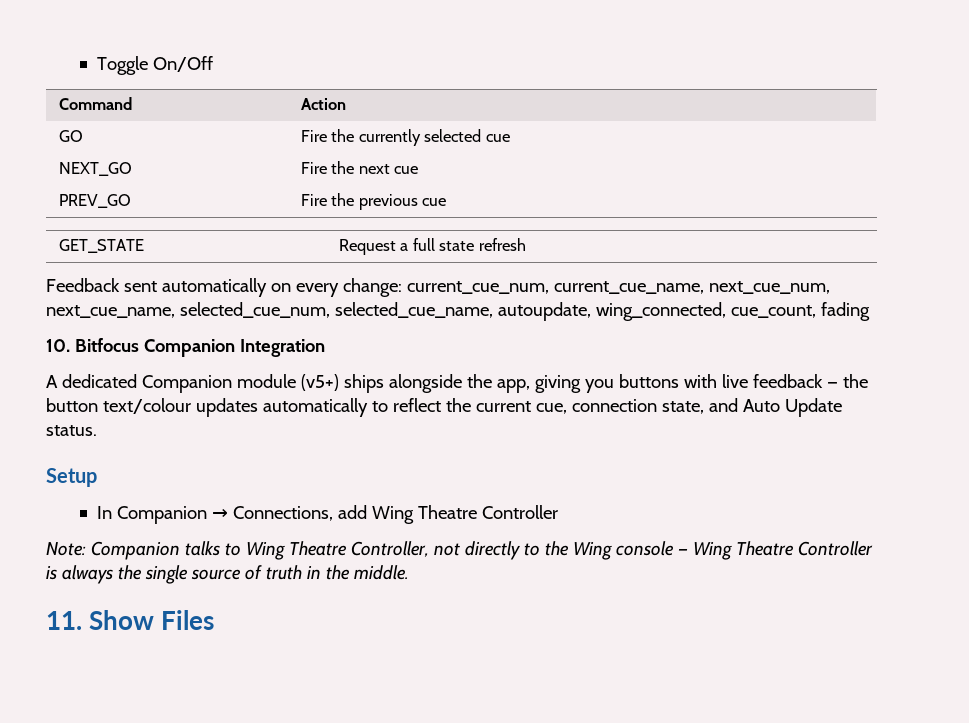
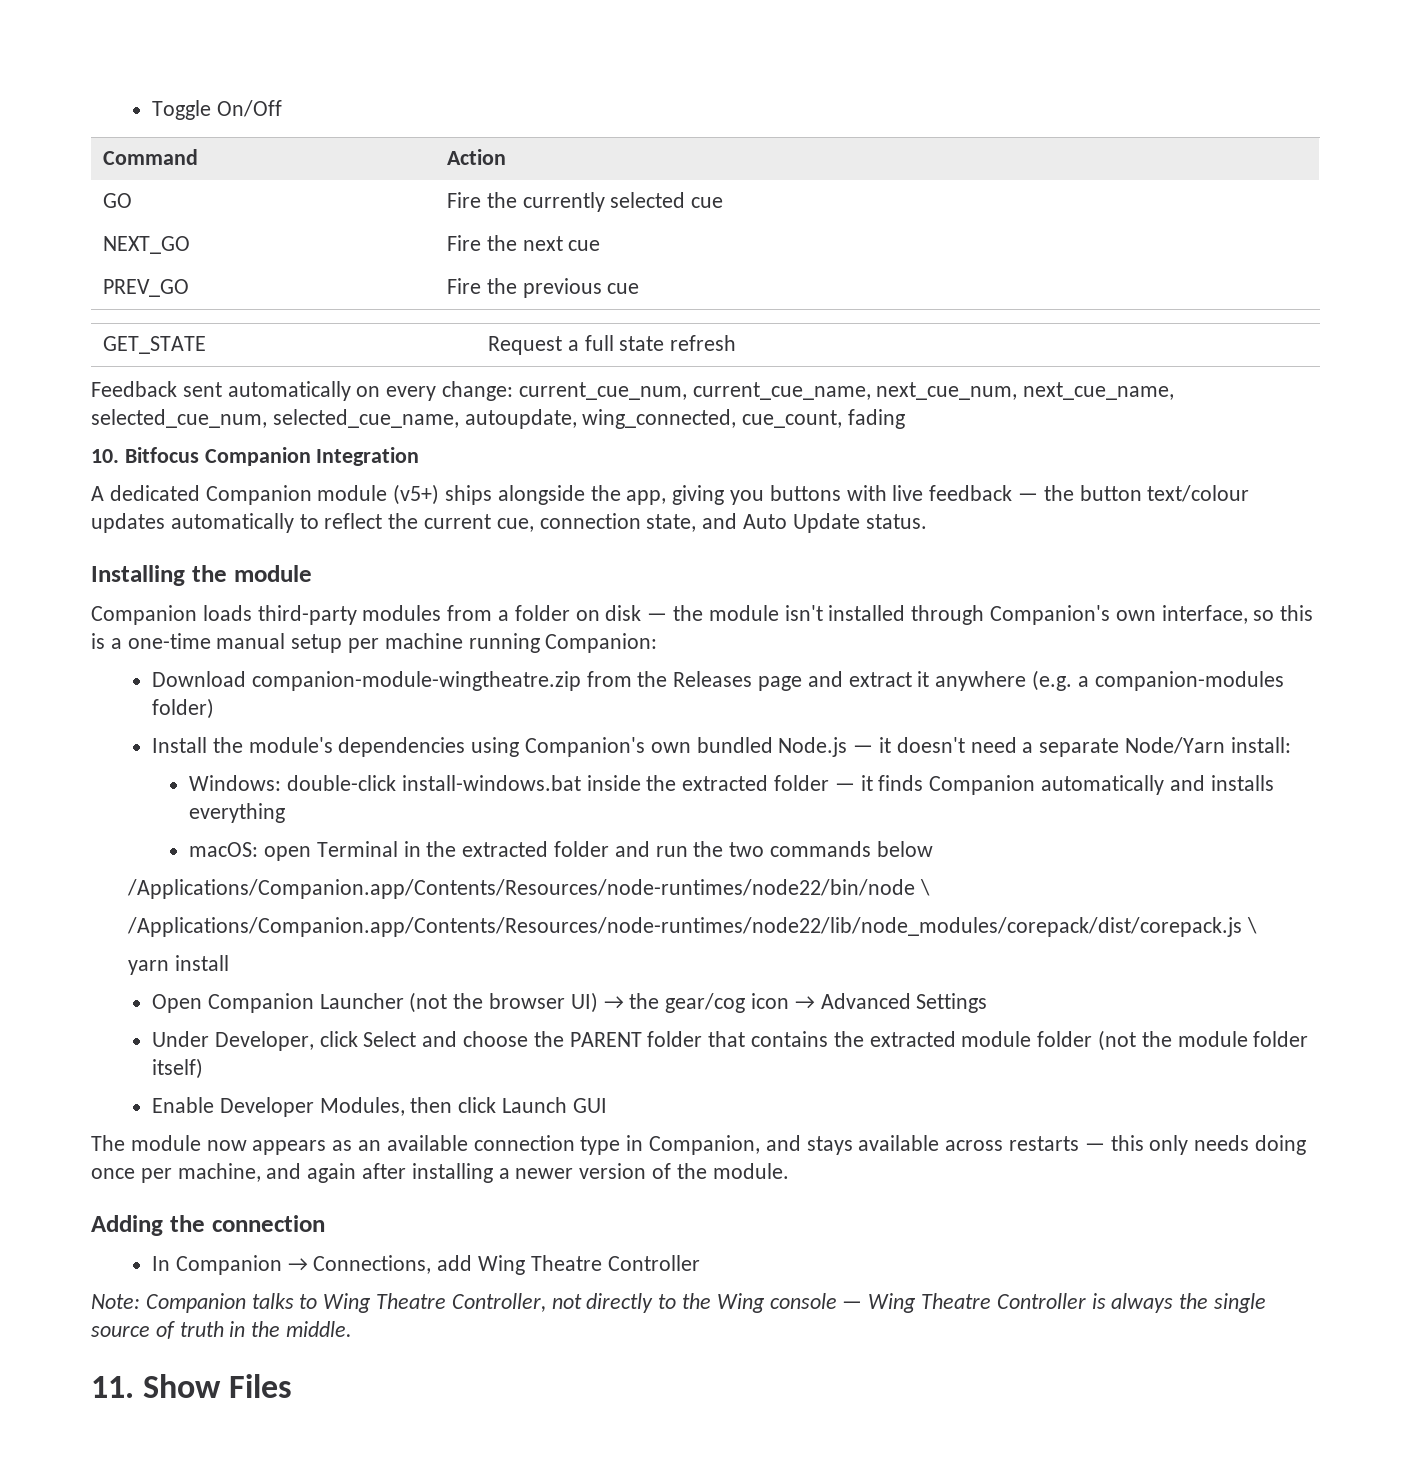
[46,468,97,487] Setup -> [91,565,312,586] [91,605,1314,625] [91,633,658,653] [151,670,1284,691] [151,698,214,719] [151,737,1291,757] [189,775,1274,795] [189,803,286,823] [189,841,933,861] [127,879,931,899] [127,917,1258,937] [128,955,230,975] [151,992,988,1013] [151,1030,1309,1051] [151,1058,203,1079] [151,1097,607,1117] [91,1135,1307,1155] [91,1163,789,1183] [91,1215,325,1236] Installing the module // Companion loads third-party modules from a folder on disk — the module isn't installed through Companion's own interface, so this is a one-time manual setup per machine running Companion: // Download companion-module-wingtheatre.zip from the Releases page and extract it anywhere (e.g. a companion-modules folder) // Install the module's dependencies using Companion's own bundled Node.js — it doesn't need a separate Node/Yarn install: // Windows: double-click install-windows.bat inside the extracted folder — it finds Companion automatically and installs everything // macOS: open Terminal in the extracted folder and run the two commands below // /Applications/Companion.app/Contents/Resources/node-runtimes/node22/bin/node \ // /Applications/Companion.app/Contents/Resources/node-runtimes/node22/lib/node_modules/corepack/dist/corepack.js \ // yarn install // Open Companion Launcher (not the browser UI) → the gear/cog icon → Advanced Settings // Under Developer, click Select and choose the PARENT folder that contains the extracted module folder (not the module folder itself) // Enable Developer Modules, then click Launch GUI // The module now appears as an available connection type in Companion, and stays available across restarts — this only needs doing once per machine, and again after installing a newer version of the module. // Adding the connection

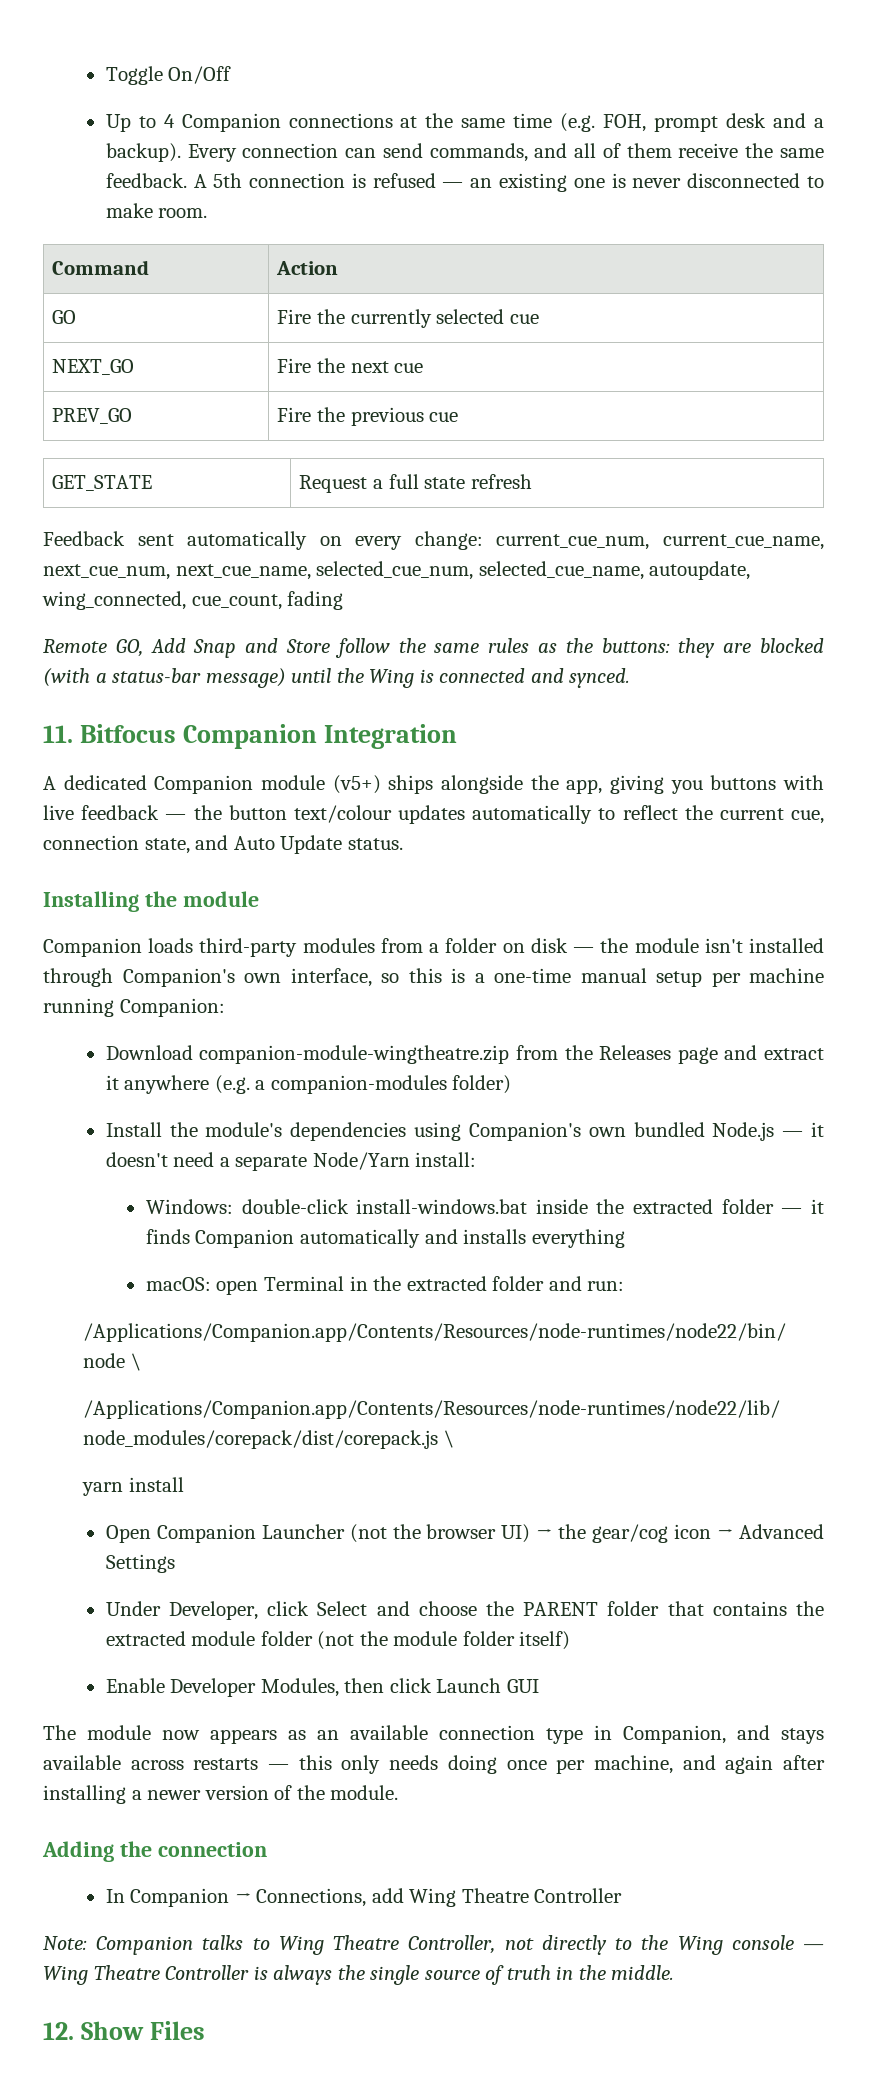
(282, 108) none -> [105,113,824,132] [105,143,825,162] [105,173,825,192] [105,203,208,218] // Up to 4 Companion connections at the same time (e.g. FOH, prompt desk and a backup). Every connection can send commands, and all of them receive the same feedback. A 5th connection is refused — an existing one is never disconnected to make room.
[91,449,119,463] 10. -> [43,638,824,658] [43,668,631,688] [43,725,73,743] Remote GO, Add Snap and Store follow the same rules as the buttons: they are blocked (with a status-bar message) until the Wing is connected and synced. // 11.
[655,841,933,857] run the two commands below -> [587,1281,625,1291] run:
[91,1376,134,1398] 11. -> [43,2022,74,2040] 12.

